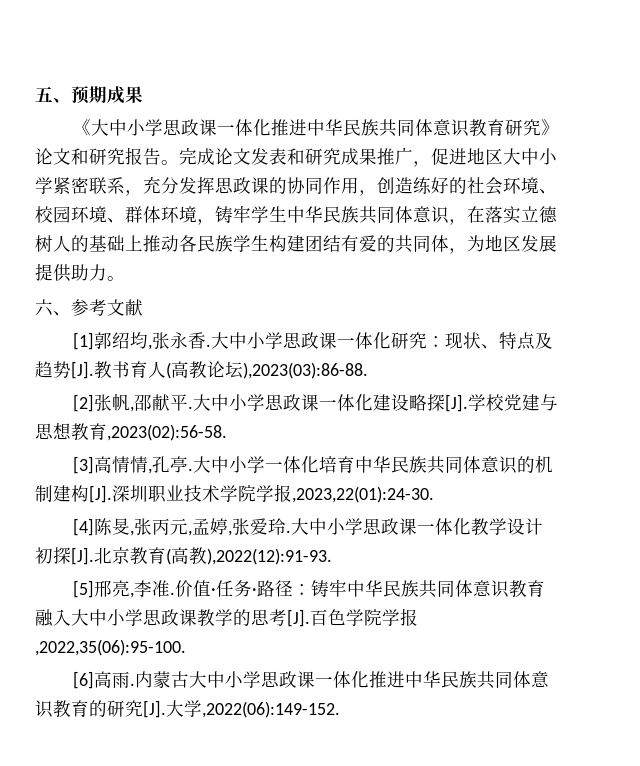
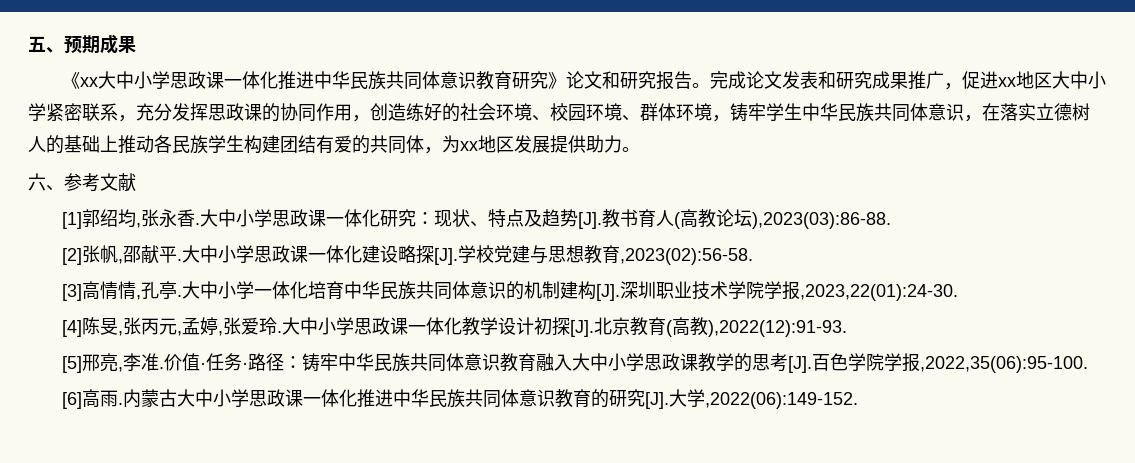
(91, 127) none -> [79,77,98,87] xx
(467, 156) none -> [997,77,1016,87] xx
(485, 243) none -> [460,141,478,151] xx

